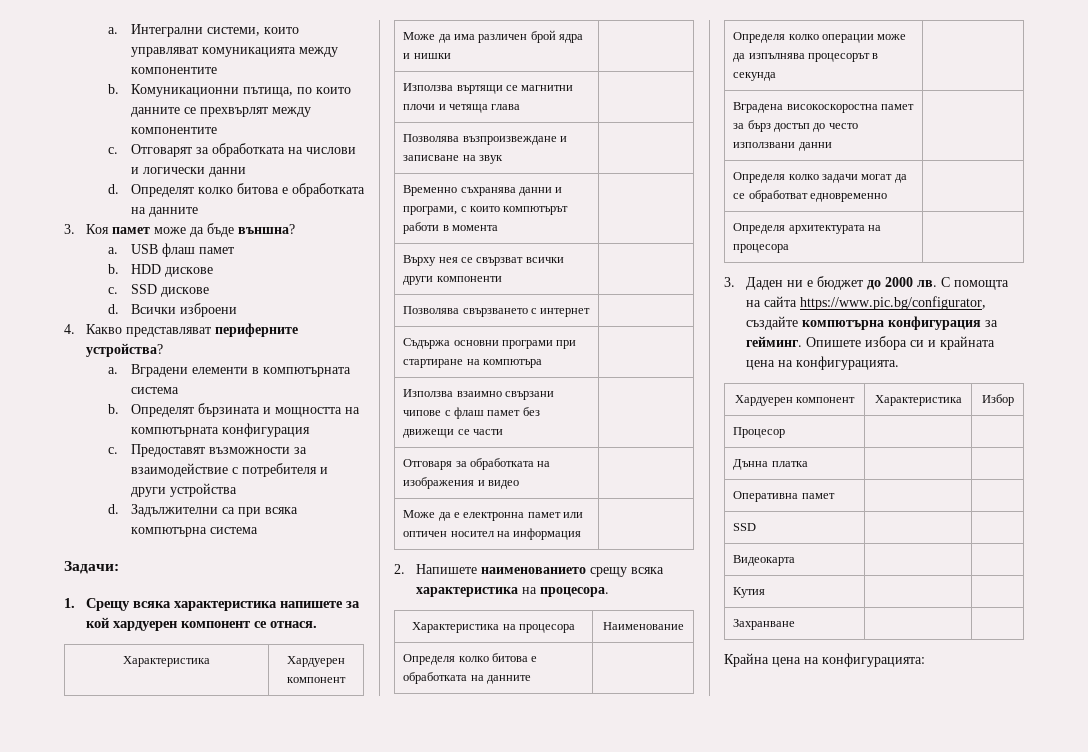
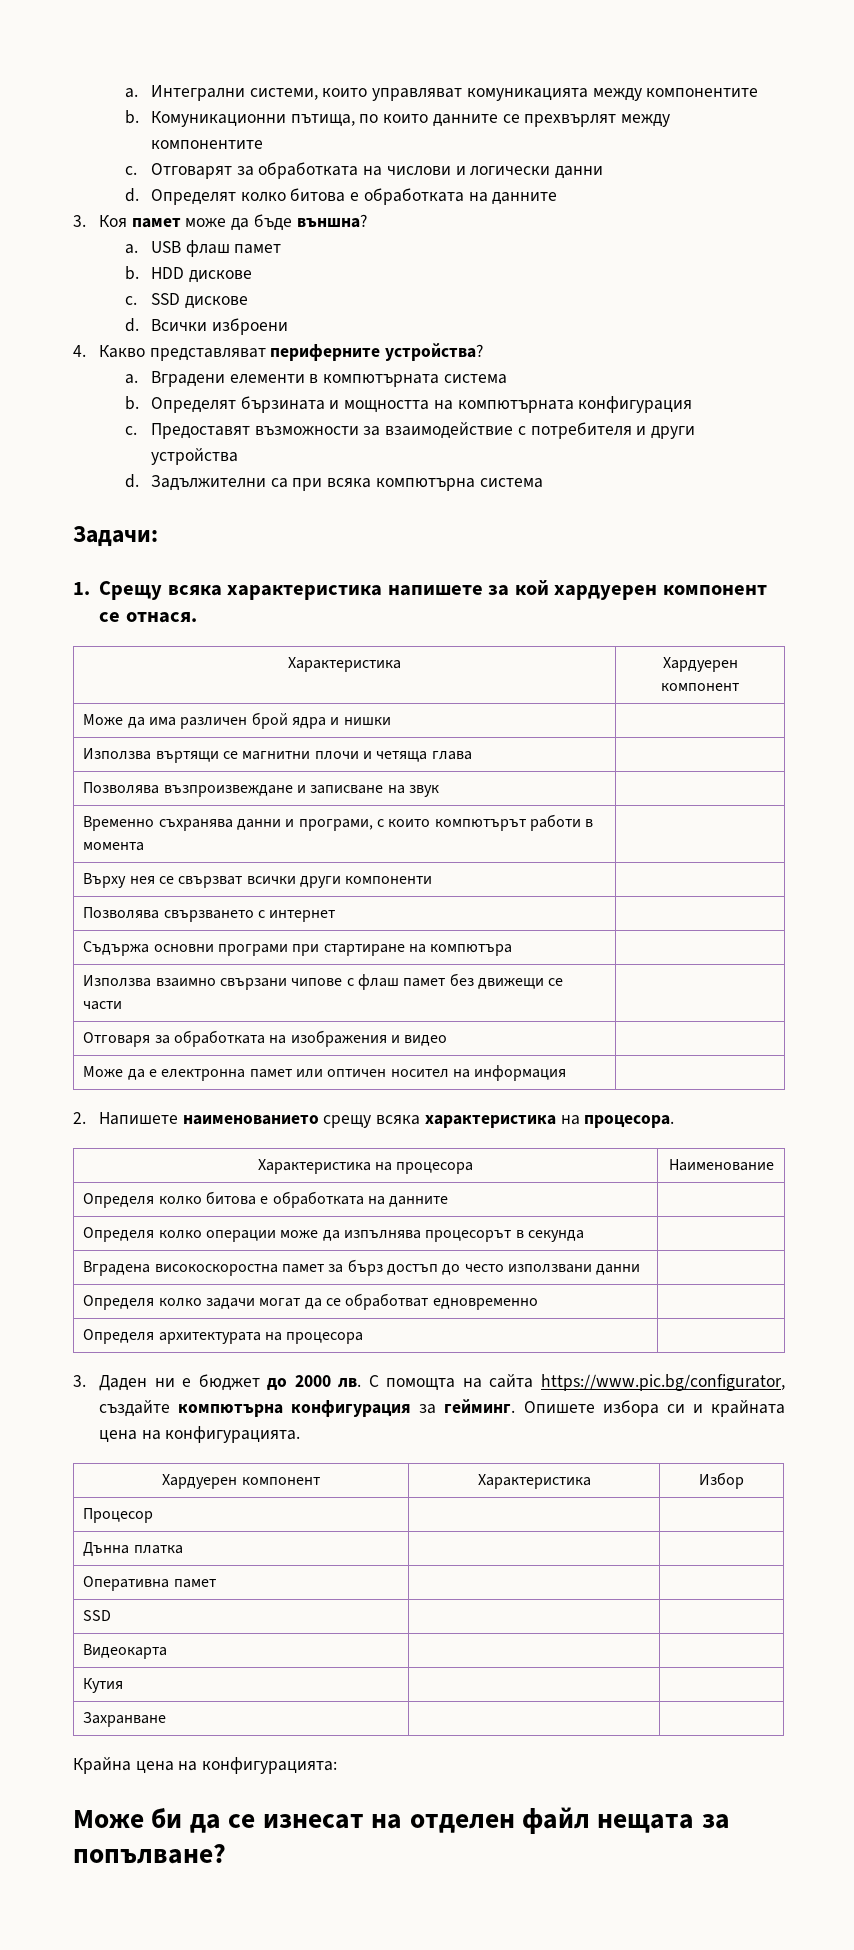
(925, 660) none -> [73,1807,730,1834] [73,1844,226,1864] // Може би да се изнесат на отделен файл нещата за попълване?

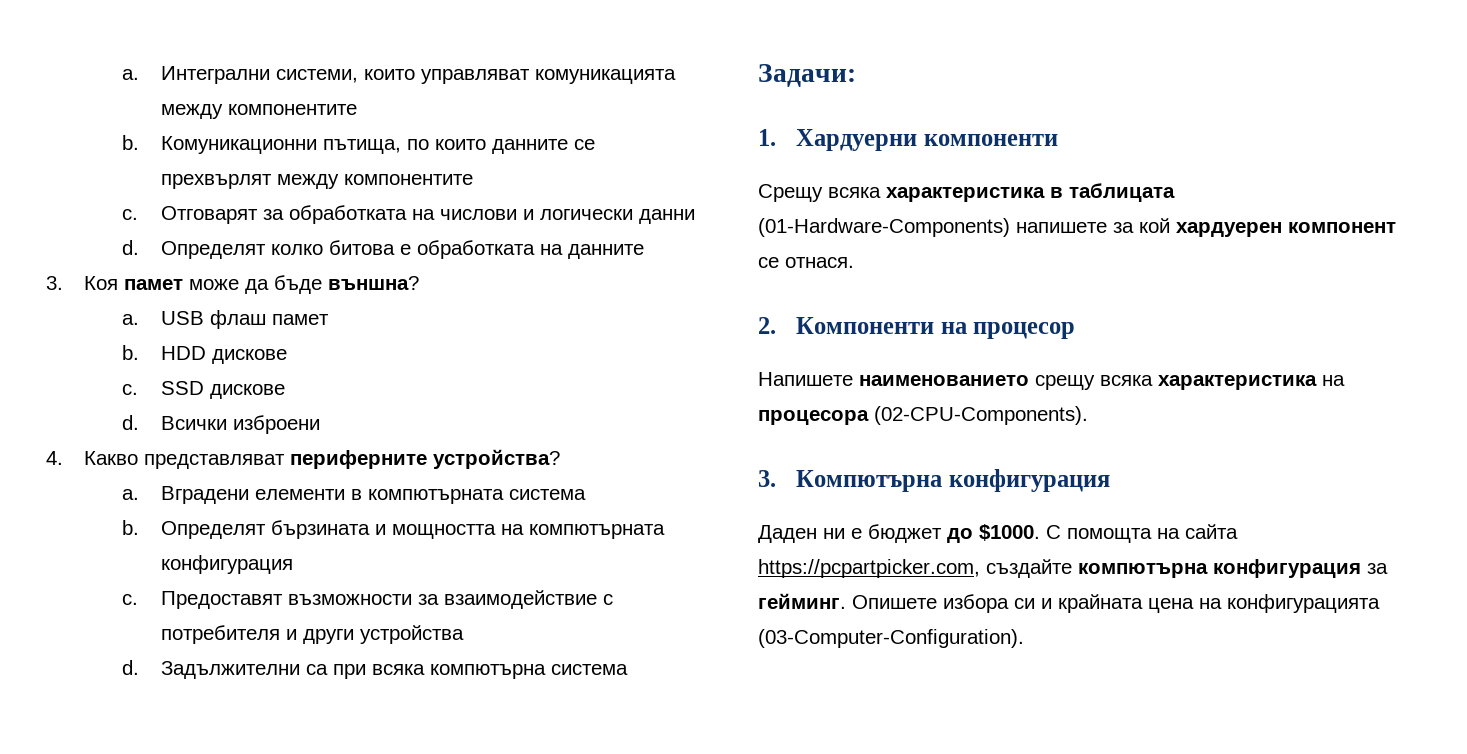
(90, 588) none -> [796,129,1058,151] Хардуерни компоненти //
(383, 592) none -> [1050,183,1175,202] [758,218,1010,237] в таблицата (01-Hardware-Components)
[288,657,401,672] [662,657,738,672] [661,683,739,691] [83,712,391,729] [83,748,472,763] [83,782,439,797] [83,814,594,831] [83,842,145,851] [83,873,433,888] [83,907,336,922] [83,941,513,956] [83,973,564,990] [83,1001,123,1010] [83,1030,448,1047] [83,1065,567,1081] [73,1112,86,1124] // Характеристика | Хардуерен компонент // Може да има различен брой ядра и нишки | // Използва въртящи се магнитни плочи и четяща глава | // Позволява възпроизвеждане и записване на звук | // Временно съхранява данни и програми, с които компютърът работи в момента | // Върху нея се свързват всички други компоненти | // Позволява свързването с интернет | // Съдържа основни програми при стартиране на компютъра | // Използва взаимно свързани чипове с флаш памет без движещи се части | // Отговаря за обработката на изображения и видео | // Може да е електронна памет или оптичен носител на информация | // 2. -> [758,317,1076,339] // 2. Компоненти на процесор //
[584,1115,675,1128] [257,1159,474,1174] [668,1159,774,1171] [83,1191,449,1208] [83,1227,584,1242] [83,1259,641,1276] [83,1293,538,1310] [83,1329,364,1344] [73,1375,86,1387] процесора. // Характеристика на процесора | Наименование // Определя колко битова е обработката на данните | // Определя колко операции може да изпълнява процесорът в секунда | // Вградена високоскоростна памет за бърз достъп до често използвани данни | // Определя колко задачи могат да се обработват едновременно | // Определя архитектурата на процесора | // 3. -> [758,406,1088,425] [758,469,1110,492] процесора (02-CPU-Components). // 3. Компютърна конфигурация //
[294,1375,362,1388] 2000 лв. -> [979,524,1040,541] $1000.
[540,1374,785,1391] https://www.pic.bg/configurator, -> [758,559,980,578] https://pcpartpicker.com,
[165,1426,301,1443] [162,1474,320,1489] [477,1474,591,1489] [699,1472,744,1489] [83,1508,154,1523] [83,1542,183,1557] [83,1576,216,1591] [83,1610,112,1621] [83,1644,168,1659] [83,1678,124,1693] [83,1712,167,1727] [73,1757,338,1774] [73,1807,730,1834] [73,1844,226,1864] конфигурацията. // Хардуерен компонент | Характеристика | Избор // Процесор | | // Дънна платка | | // Оперативна памет | | // SSD | | // Видеокарта | | // Кутия | | // Захранване | | // Крайна цена на конфигурацията: // Може би да се изнесат на отделен файл нещата за попълване? -> [1227,594,1380,613] [758,629,1024,648] конфигурацията (03-Computer-Configuration).

